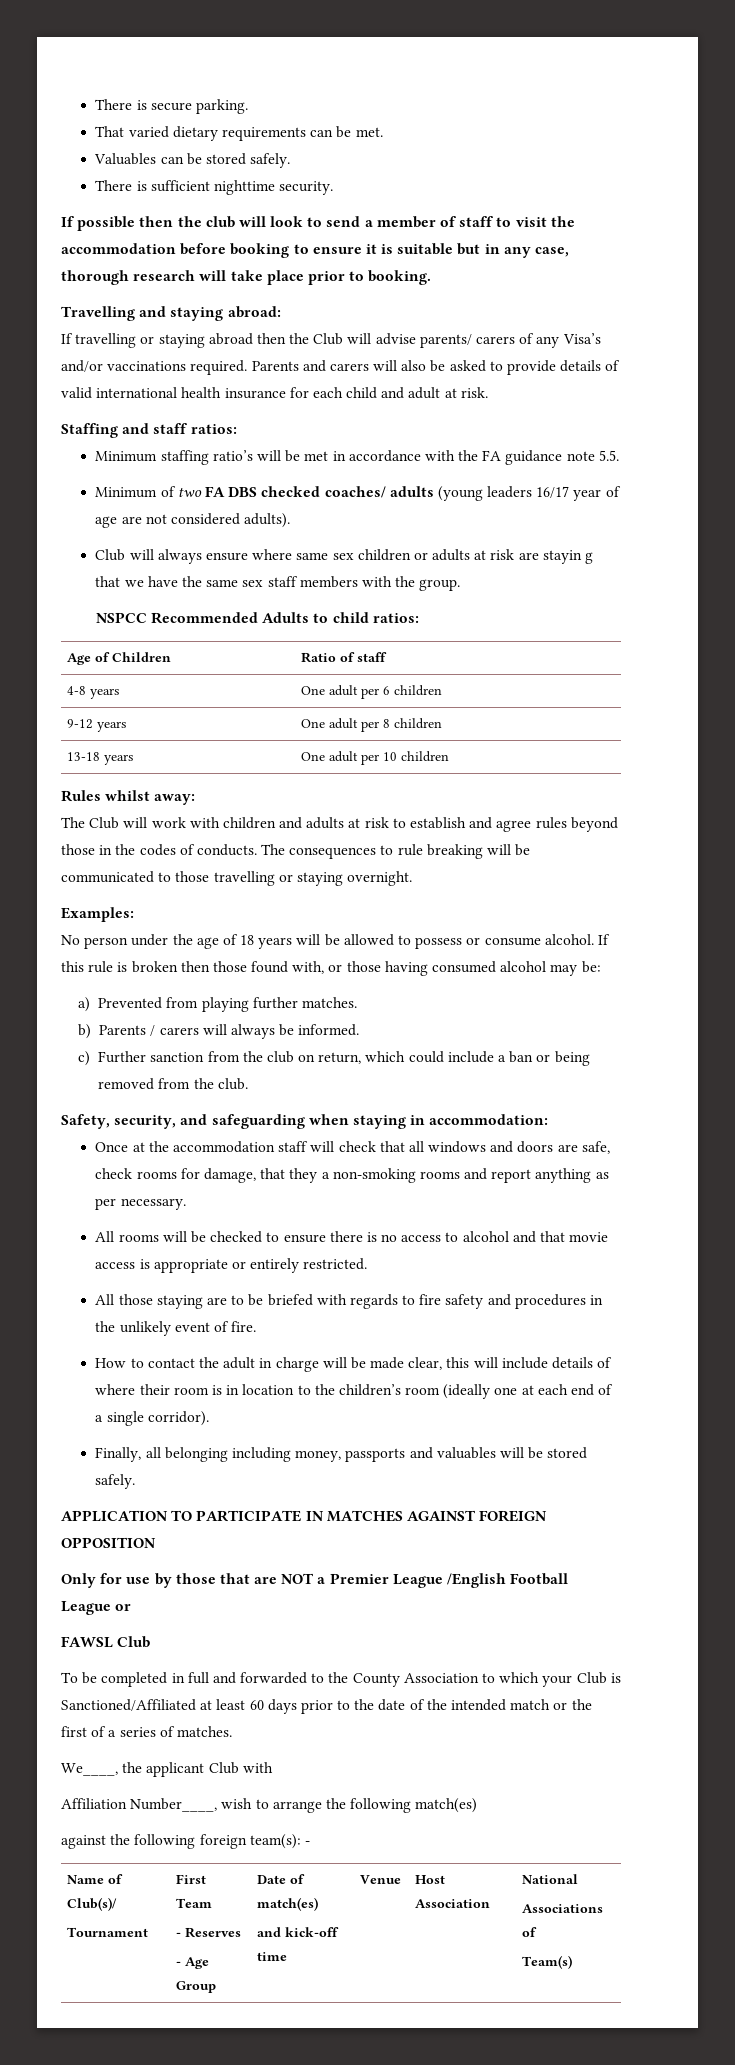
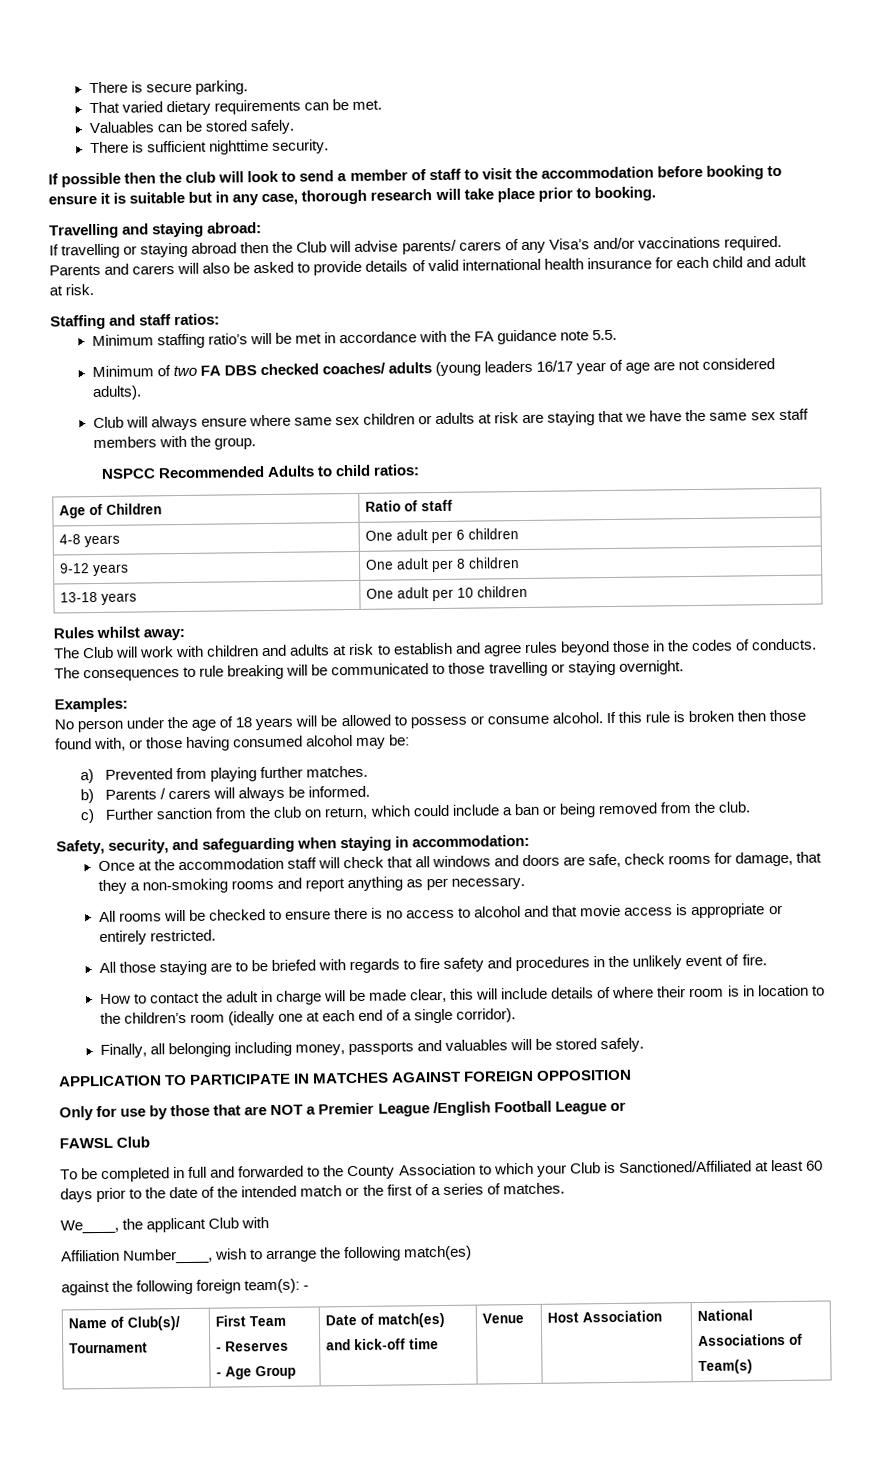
[542,550,594,564] stayin g -> [547,411,596,426] staying

